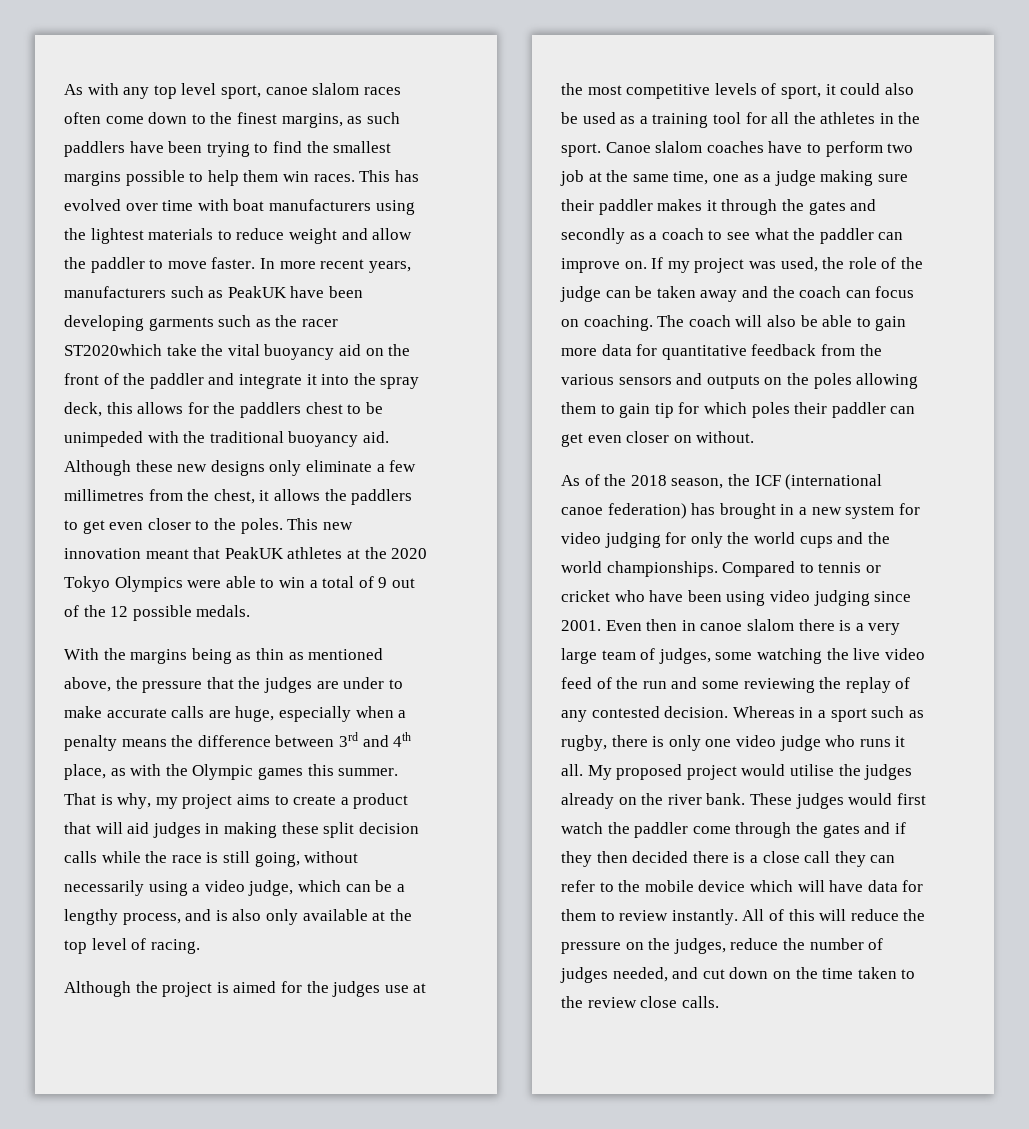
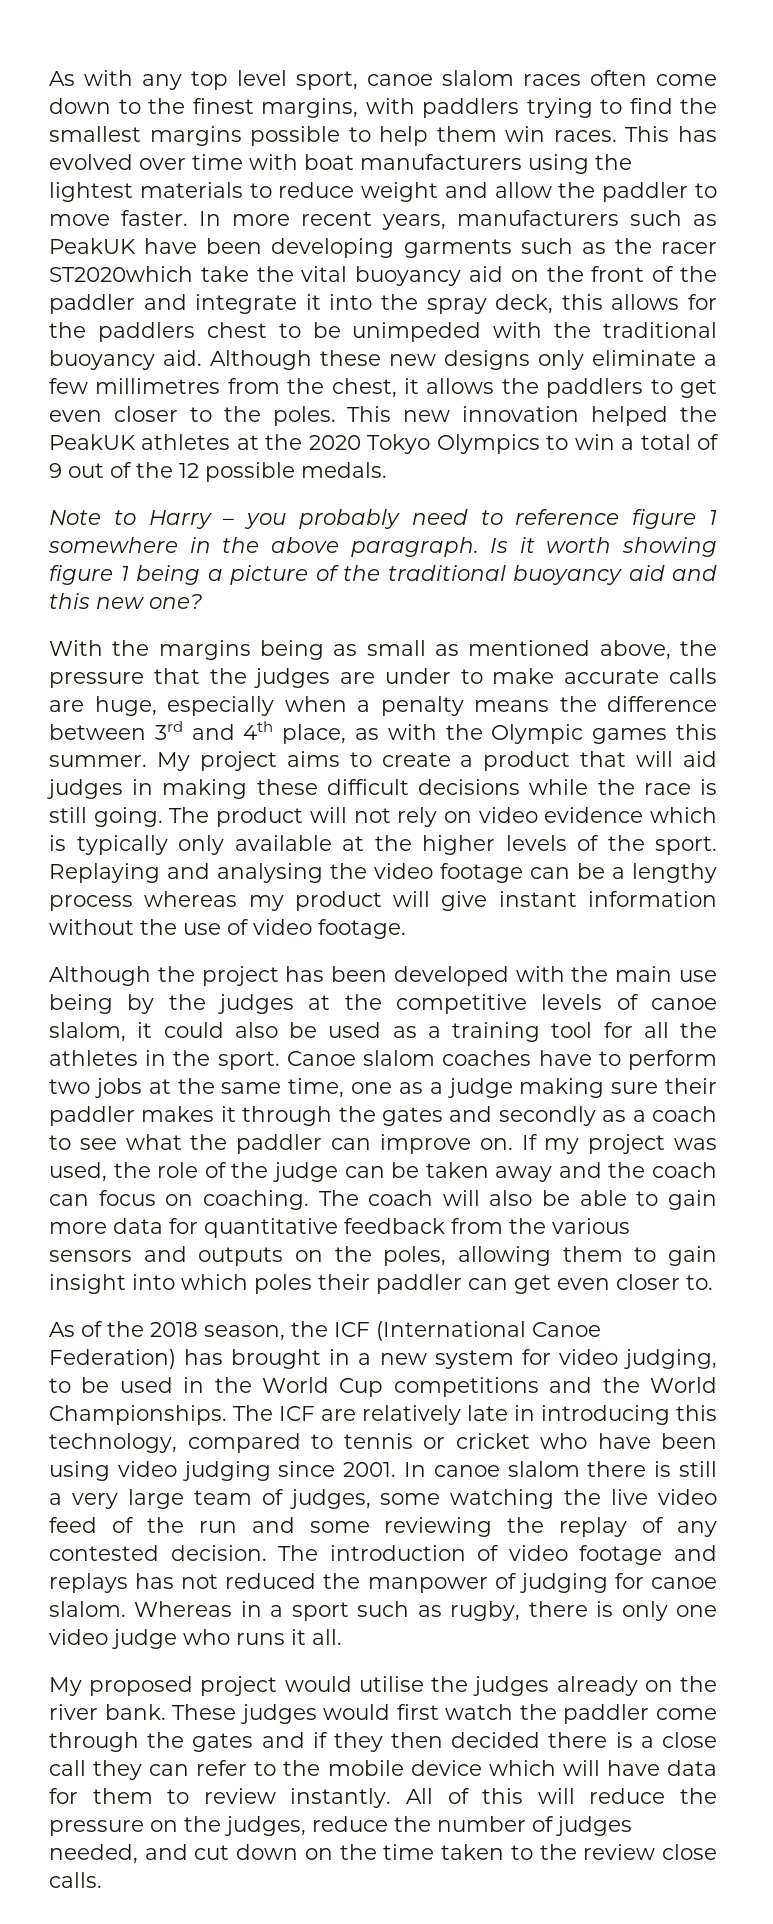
[347,112,400,124] [64,141,203,157] as such paddlers have been -> [365,98,519,118] with paddlers
[145,547,221,559] meant that -> [591,406,718,426] helped the
[187,576,256,588] were able -> (540, 444) none
(251, 611) none -> [49,509,717,529] [48,537,717,557] [49,565,717,585] [49,593,202,609] // Note to Harry – you probably need to reference figure 1 somewhere in the above paragraph. Is it worth showing figure 1 being a picture of the traditional buoyancy aid and this new one?
[255,648,284,660] thin -> [366,640,426,656] small
[64,793,178,809] That is why, my -> [156,752,190,771] My
[323,822,419,838] [64,851,97,863] split decision calls -> [326,779,521,795] difficult decisions
[254,851,359,867] [64,880,405,896] [64,909,412,925] [64,938,200,954] [64,981,427,997] [561,83,622,95] going, without necessarily using a video judge, which can be a lengthy process, and is also only available at the top level of racing. // Although the project is aimed for the judges use at the most -> [93,807,717,827] [49,835,717,855] [49,863,717,883] [49,891,717,911] [49,919,406,939] [49,966,718,986] [49,994,382,1014] going. The product will not rely on video evidence which is typically only available at the higher levels of the sport. Replaying and analysing the video footage can be a lengthy process whereas my product will give instant information without the use of video footage. // Although the project has been developed with the main use being by the judges at the
[780,85,821,99] sport, -> [651,998,717,1010] [49,1022,126,1042] canoe slalom,
[560,170,584,186] job -> [94,1078,142,1098] jobs
[813,373,852,389] poles -> [383,1246,447,1266] poles,
[654,402,700,418] tip for -> [49,1274,175,1294] insight into
[673,431,755,443] on without. -> [686,1275,713,1290] to.
[785,474,883,490] [561,503,687,519] (international canoe federation) -> [376,1321,601,1341] [49,1349,176,1369] (International Canoe Federation)
[604,532,890,548] [561,561,796,577] judging for only the world cups and the world championships. Compared -> [623,1349,717,1369] [49,1377,717,1397] [49,1405,717,1425] [49,1433,301,1453] judging, to be used in the World Cup competitions and the World Championships. The ICF are relatively late in introducing this technology, compared
[605,619,696,631] Even then in -> [404,1462,426,1477] In
(852, 625) none -> [678,1461,717,1477] still
(729, 712) none -> [278,1545,717,1565] [49,1573,717,1593] [49,1601,126,1617] The introduction of video footage and replays has not reduced the manpower of judging for canoe slalom.
(583, 770) none -> (342, 1637) //

